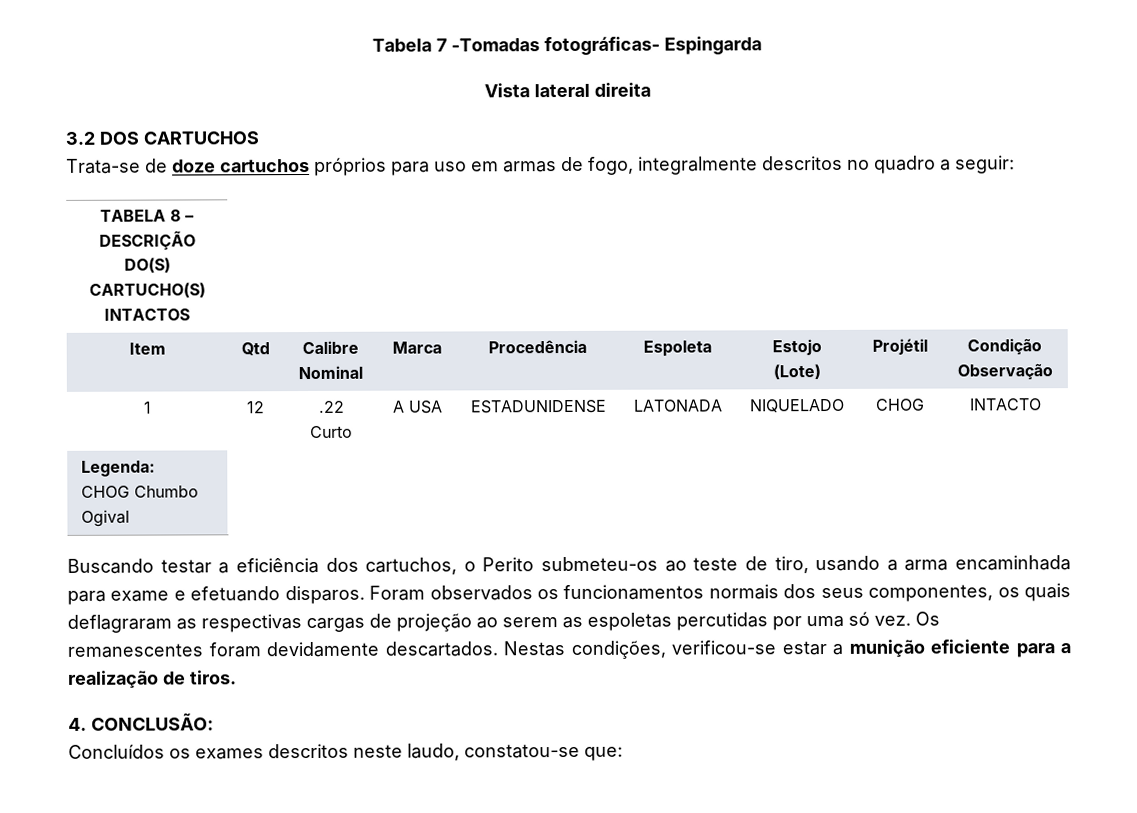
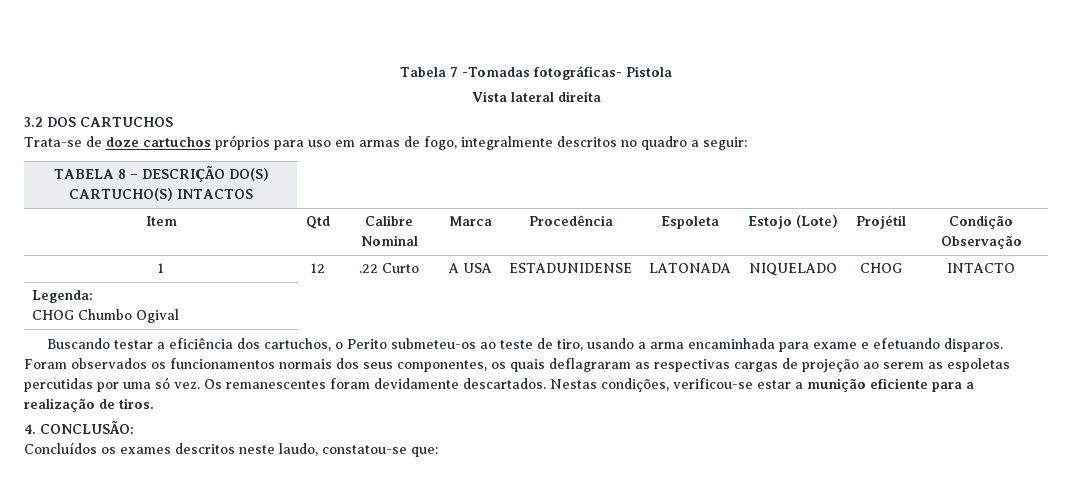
[664,36,762,55] Espingarda -> [626,66,673,77] Pistola

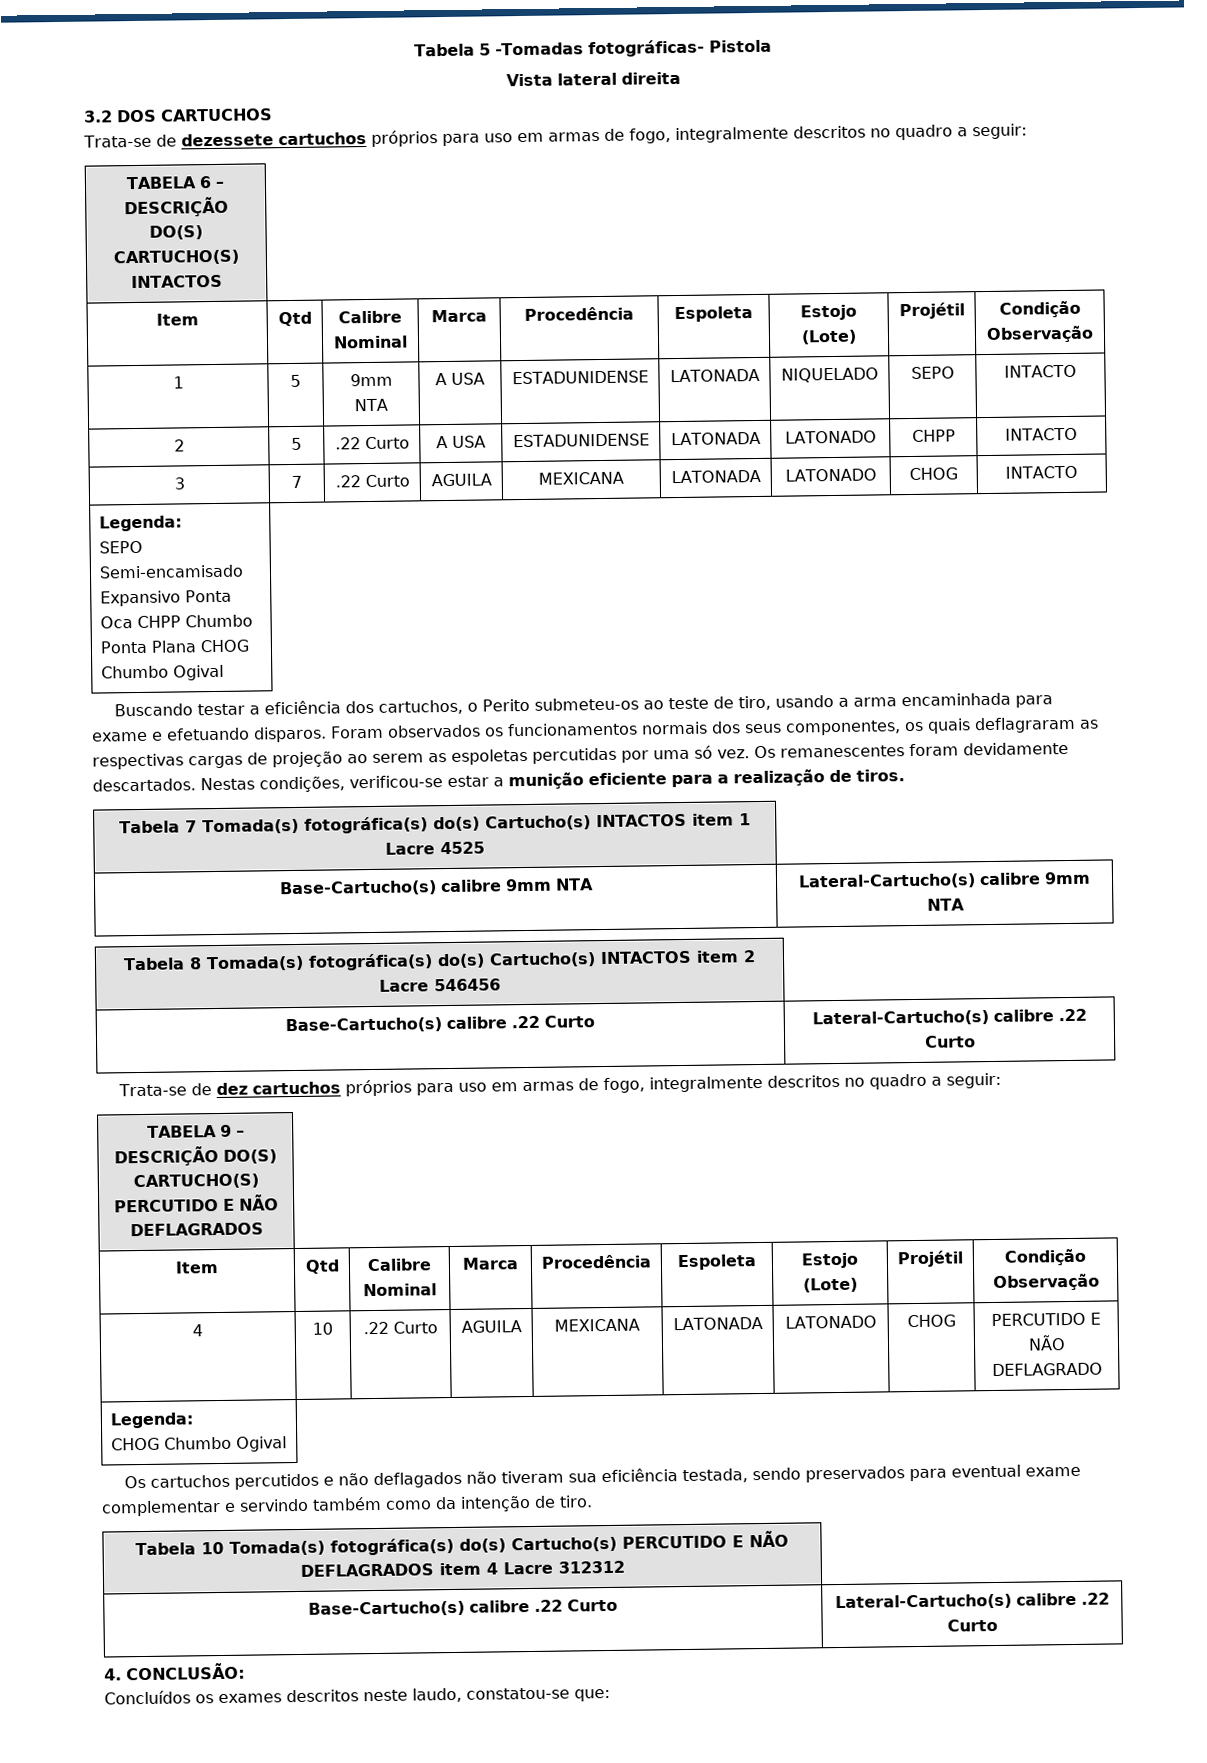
[399,67,458,77] Tabela 7 -> [413,43,491,57] Tabela 5
[106,137,139,147] doze -> [180,133,274,147] dezessete
[117,169,126,179] 8 -> [198,176,212,189] 6
[311,263,325,273] 12 -> [290,374,301,388] [349,373,393,387] [354,398,389,412] [435,372,485,386] [511,370,649,385] [669,368,760,383] [780,367,879,383] [910,366,955,379] [1004,364,1078,378] [173,439,185,452] [291,437,302,450] 5 | 9mm NTA | A USA | ESTADUNIDENSE | LATONADA | NIQUELADO | SEPO | INTACTO // 2 | 5
[749,263,837,276] [859,263,902,273] [947,263,1015,273] [32,290,94,303] NIQUELADO | CHOG | INTACTO // Legenda: // -> [784,430,877,444] [911,429,956,442] [1005,427,1079,441] [173,477,185,490] [291,475,302,488] [334,474,410,488] [430,473,492,487] [538,471,624,485] [670,469,761,484] [784,468,877,482] [909,467,958,481] [1005,465,1079,479] [99,515,183,532] [99,540,144,554] [99,564,245,579] [100,589,233,607] [100,614,254,629] [100,640,198,654] LATONADO | CHPP | INTACTO // 3 | 7 | .22 Curto | AGUILA | MEXICANA | LATONADA | LATONADO | CHOG | INTACTO // Legenda: // SEPO Semi-encamisado Expansivo Ponta Oca CHPP Chumbo Ponta Plana
(154, 403) none -> [118,813,752,835] [385,841,485,855] [278,878,594,897] [798,871,1091,890] [926,898,965,911] [122,950,757,972] [379,978,501,992] [285,1015,595,1034] [811,1008,1087,1027] [924,1035,976,1048] [117,1072,1001,1097] [146,1124,245,1138] [114,1145,277,1167] [132,1173,259,1190] [114,1194,279,1213] [129,1222,264,1237] [175,1261,219,1274] [304,1259,340,1274] [367,1258,432,1272] [363,1283,437,1297] [462,1257,518,1270] [541,1254,651,1269] [677,1254,757,1271] [801,1252,859,1269] [803,1277,858,1293] [897,1250,964,1268] [1004,1248,1086,1266] [992,1273,1100,1292] [192,1324,203,1337] [312,1322,333,1335] [362,1321,438,1335] [460,1320,522,1333] [554,1318,640,1332] [672,1316,763,1331] [784,1315,877,1329] [906,1314,956,1328] [991,1312,1101,1327] [1027,1335,1066,1351] [991,1362,1103,1377] [110,1412,195,1429] [111,1436,288,1452] [123,1464,1081,1490] [101,1495,593,1517] [134,1530,790,1556] [299,1560,625,1577] [308,1598,618,1617] [834,1592,1110,1611] [946,1618,998,1632] // Tabela 7 Tomada(s) fotográfica(s) do(s) Cartucho(s) INTACTOS item 1 Lacre 4525 // Base-Cartucho(s) calibre 9mm NTA | Lateral-Cartucho(s) calibre 9mm NTA // Tabela 8 Tomada(s) fotográfica(s) do(s) Cartucho(s) INTACTOS item 2 Lacre 546456 // Base-Cartucho(s) calibre .22 Curto | Lateral-Cartucho(s) calibre .22 Curto // Trata-se de dez cartuchos próprios para uso em armas de fogo, integralmente descritos no quadro a seguir: // TABELA 9 – DESCRIÇÃO DO(S) CARTUCHO(S) PERCUTIDO E NÃO DEFLAGRADOS // Item | Qtd | Calibre Nominal | Marca | Procedência | Espoleta | Estojo (Lote) | Projétil | Condição Observação // 4 | 10 | .22 Curto | AGUILA | MEXICANA | LATONADA | LATONADO | CHOG | PERCUTIDO E NÃO DEFLAGRADO // Legenda: // CHOG Chumbo Ogival // Os cartuchos percutidos e não deflagados não tiveram sua eficiência testada, sendo preservados para eventual exame complementar e servindo também como da intenção de tiro. // Tabela 10 Tomada(s) fotográfica(s) do(s) Cartucho(s) PERCUTIDO E NÃO DEFLAGRADOS item 4 Lacre 312312 // Base-Cartucho(s) calibre .22 Curto | Lateral-Cartucho(s) calibre .22 Curto

